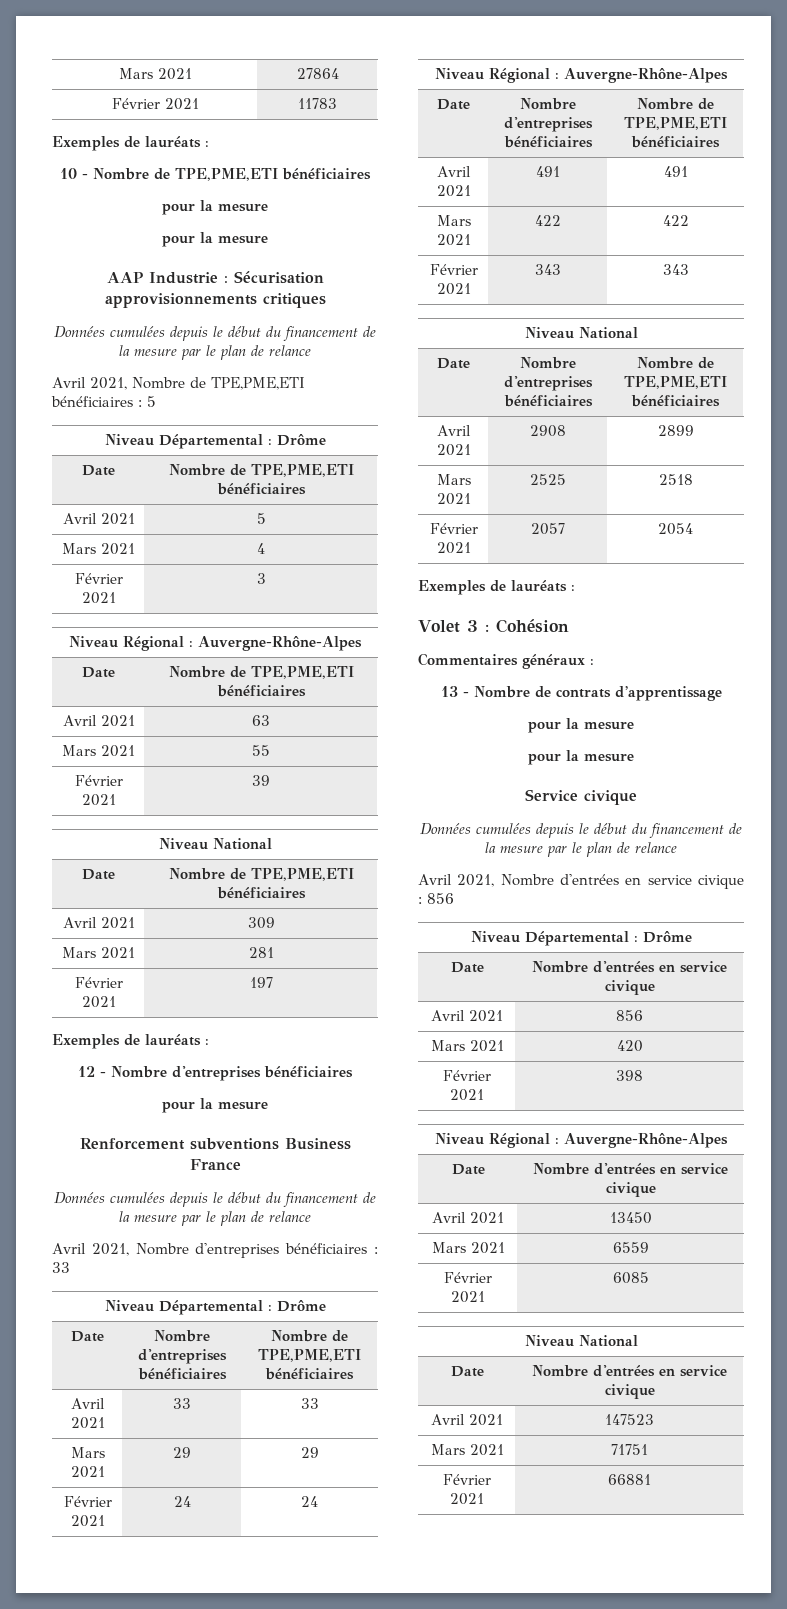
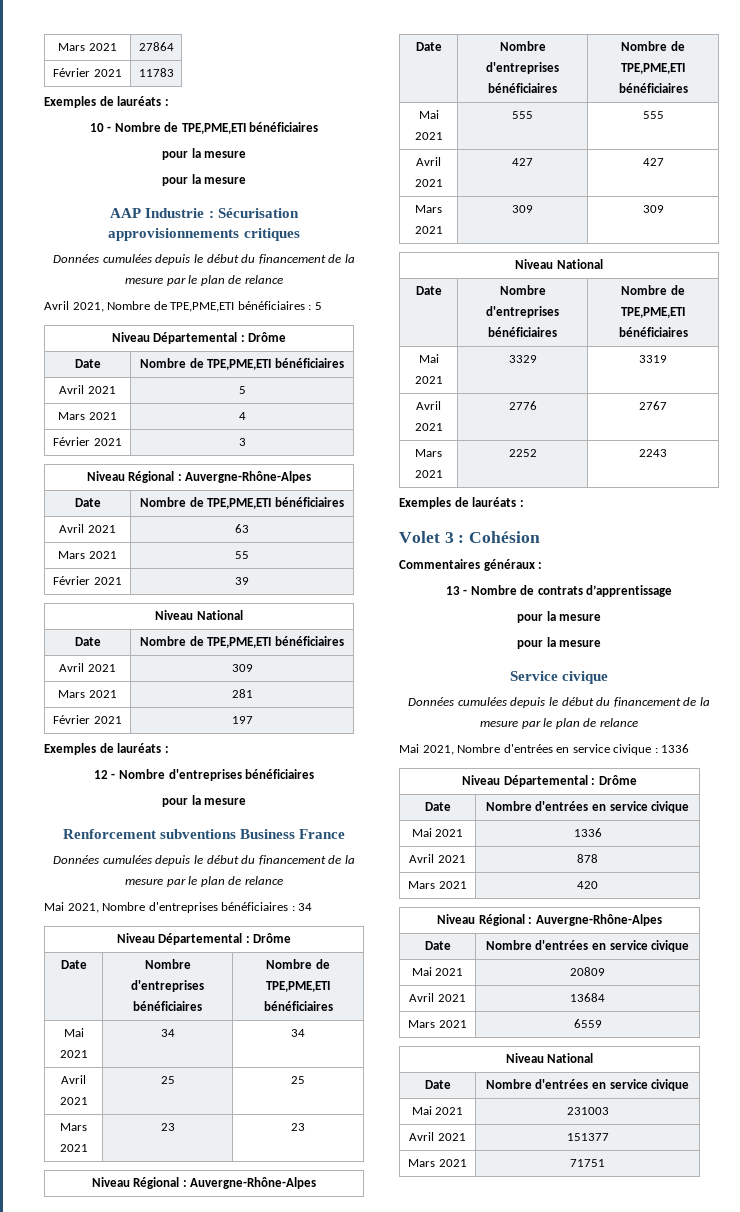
[52,1243,86,1254] Avril -> [44,902,64,911] Mai
[52,1262,70,1273] 33 -> [298,903,313,911] 34
[71,1398,106,1409] [70,1417,105,1429] [173,1398,191,1409] [300,1398,319,1409] [70,1447,105,1458] [70,1466,105,1478] [173,1447,191,1458] [300,1447,319,1458] [63,1496,112,1507] [70,1515,105,1527] [173,1496,191,1507] [301,1496,318,1507] // Avril 2021 | 33 | 33 // Mars 2021 | 29 | 29 // Février 2021 | 24 | 24 -> [63,1028,84,1037] [59,1050,88,1058] [160,1029,175,1037] [291,1029,305,1037] [61,1075,86,1084] [59,1097,88,1105] [160,1076,175,1084] [291,1076,305,1084] [60,1123,87,1131] [59,1144,88,1152] [160,1123,175,1131] [291,1123,305,1131] // Mai 2021 | 34 | 34 // Avril 2021 | 25 | 25 // Mars 2021 | 23 | 23
[437,166,472,177] [436,185,471,197] [536,166,560,177] [663,166,688,177] [436,215,471,226] [436,234,471,246] [535,215,561,226] [662,215,689,226] [429,264,478,275] [436,283,471,295] [535,264,561,275] [662,264,689,275] // Avril 2021 | 491 | 491 // Mars 2021 | 422 | 422 // Février 2021 | 343 | 343 -> [418,110,439,119] [414,132,443,140] [512,111,533,119] [642,111,664,119] [416,157,441,166] [414,179,443,187] [512,158,533,166] [642,158,664,166] [415,205,442,213] [414,226,443,234] [512,205,533,213] [642,205,664,213] // Mai 2021 | 555 | 555 // Avril 2021 | 427 | 427 // Mars 2021 | 309 | 309
[437,425,472,436] [436,444,471,456] [530,425,566,437] [657,425,694,436] [436,474,471,485] [436,493,471,505] [530,474,566,485] [658,474,693,485] [429,523,478,534] [436,542,471,554] [531,523,565,535] [658,523,693,535] // Avril 2021 | 2908 | 2899 // Mars 2021 | 2525 | 2518 // Février 2021 | 2057 | 2054 -> [418,354,439,363] [414,376,443,384] [508,355,537,363] [639,355,667,363] [416,401,441,410] [414,423,443,431] [508,401,537,410] [639,401,667,410] [415,449,442,457] [414,470,443,478] [508,449,537,457] [639,449,667,457] // Mai 2021 | 3329 | 3319 // Avril 2021 | 2776 | 2767 // Mars 2021 | 2252 | 2243
[418,874,452,885] Avril -> [399,744,419,753] Mai
[427,893,454,904] 856 -> [661,744,690,753] 1336
[431,1010,503,1022] [616,1010,643,1021] // Avril 2021 | 856 -> [411,828,464,837] [573,828,602,837] [409,854,466,863] [577,854,598,863] // Mai 2021 | 1336 // Avril 2021 | 878
[443,1070,491,1081] [450,1089,484,1101] [616,1070,643,1081] // Février 2021 | 398 -> (598, 885) none
[432,1212,504,1224] [609,1212,652,1224] // Avril 2021 | 13450 -> [411,967,464,976] [570,967,605,976] [409,993,466,1002] [570,993,605,1002] // Mai 2021 | 20809 // Avril 2021 | 13684
[444,1272,492,1283] [451,1291,485,1303] [612,1272,649,1284] // Février 2021 | 6085 -> (602, 1023) none
[431,1414,503,1426] [605,1414,654,1425] // Avril 2021 | 147523 -> [411,1106,464,1115] [566,1107,609,1115] [409,1132,466,1141] [566,1133,609,1141] // Mai 2021 | 231003 // Avril 2021 | 151377
[443,1474,491,1485] [450,1493,484,1505] [608,1474,651,1485] // Février 2021 | 66881 -> (605, 1163) none

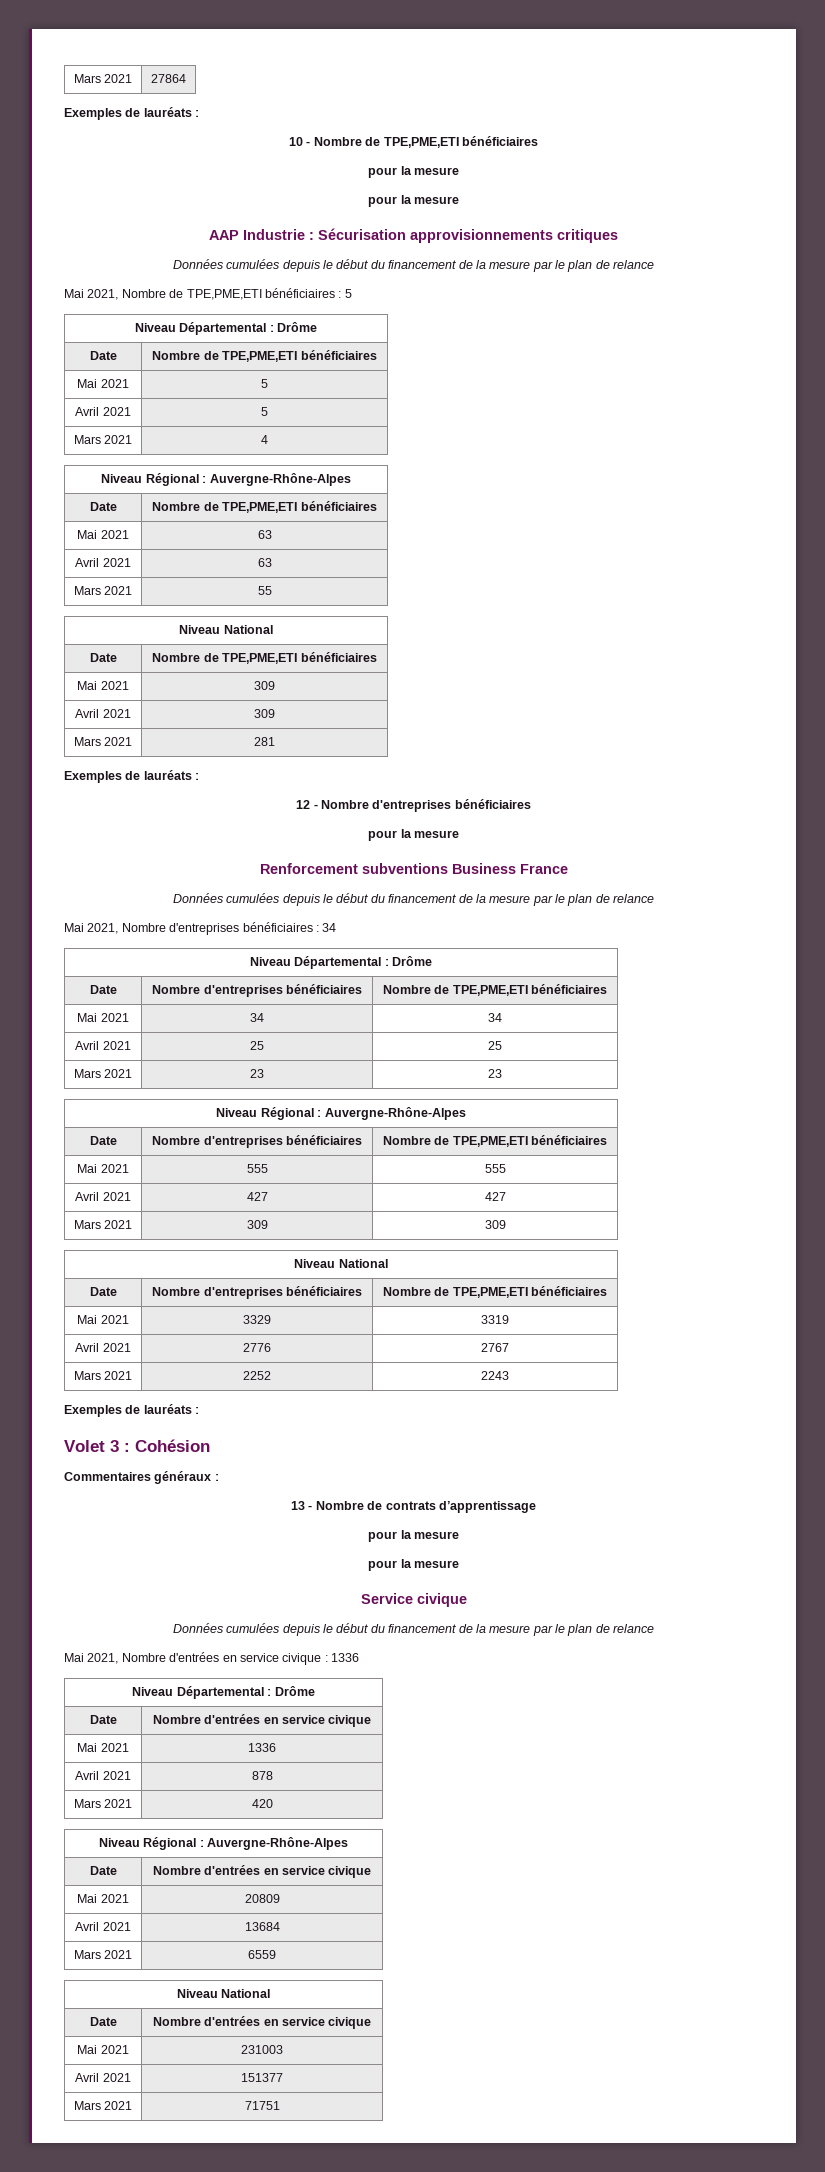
[53,68,122,77] [138,68,174,77] // Février 2021 | 11783 -> (186, 78) none
[44,301,69,310] Avril -> [64,289,84,298] Mai
(344, 363) none -> [77,379,129,388] [261,379,268,388] // Mai 2021 | 5
[53,437,122,446] [238,438,246,446] // Février 2021 | 3 -> (268, 439) none
(344, 502) none -> [77,530,129,539] [257,530,272,539] // Mai 2021 | 63
[53,576,122,585] [235,577,249,585] // Février 2021 | 39 -> (272, 590) none
(344, 641) none -> [77,681,129,690] [254,681,275,690] // Mai 2021 | 309
[53,715,122,724] [231,716,253,724] // Février 2021 | 197 -> (275, 741) none

